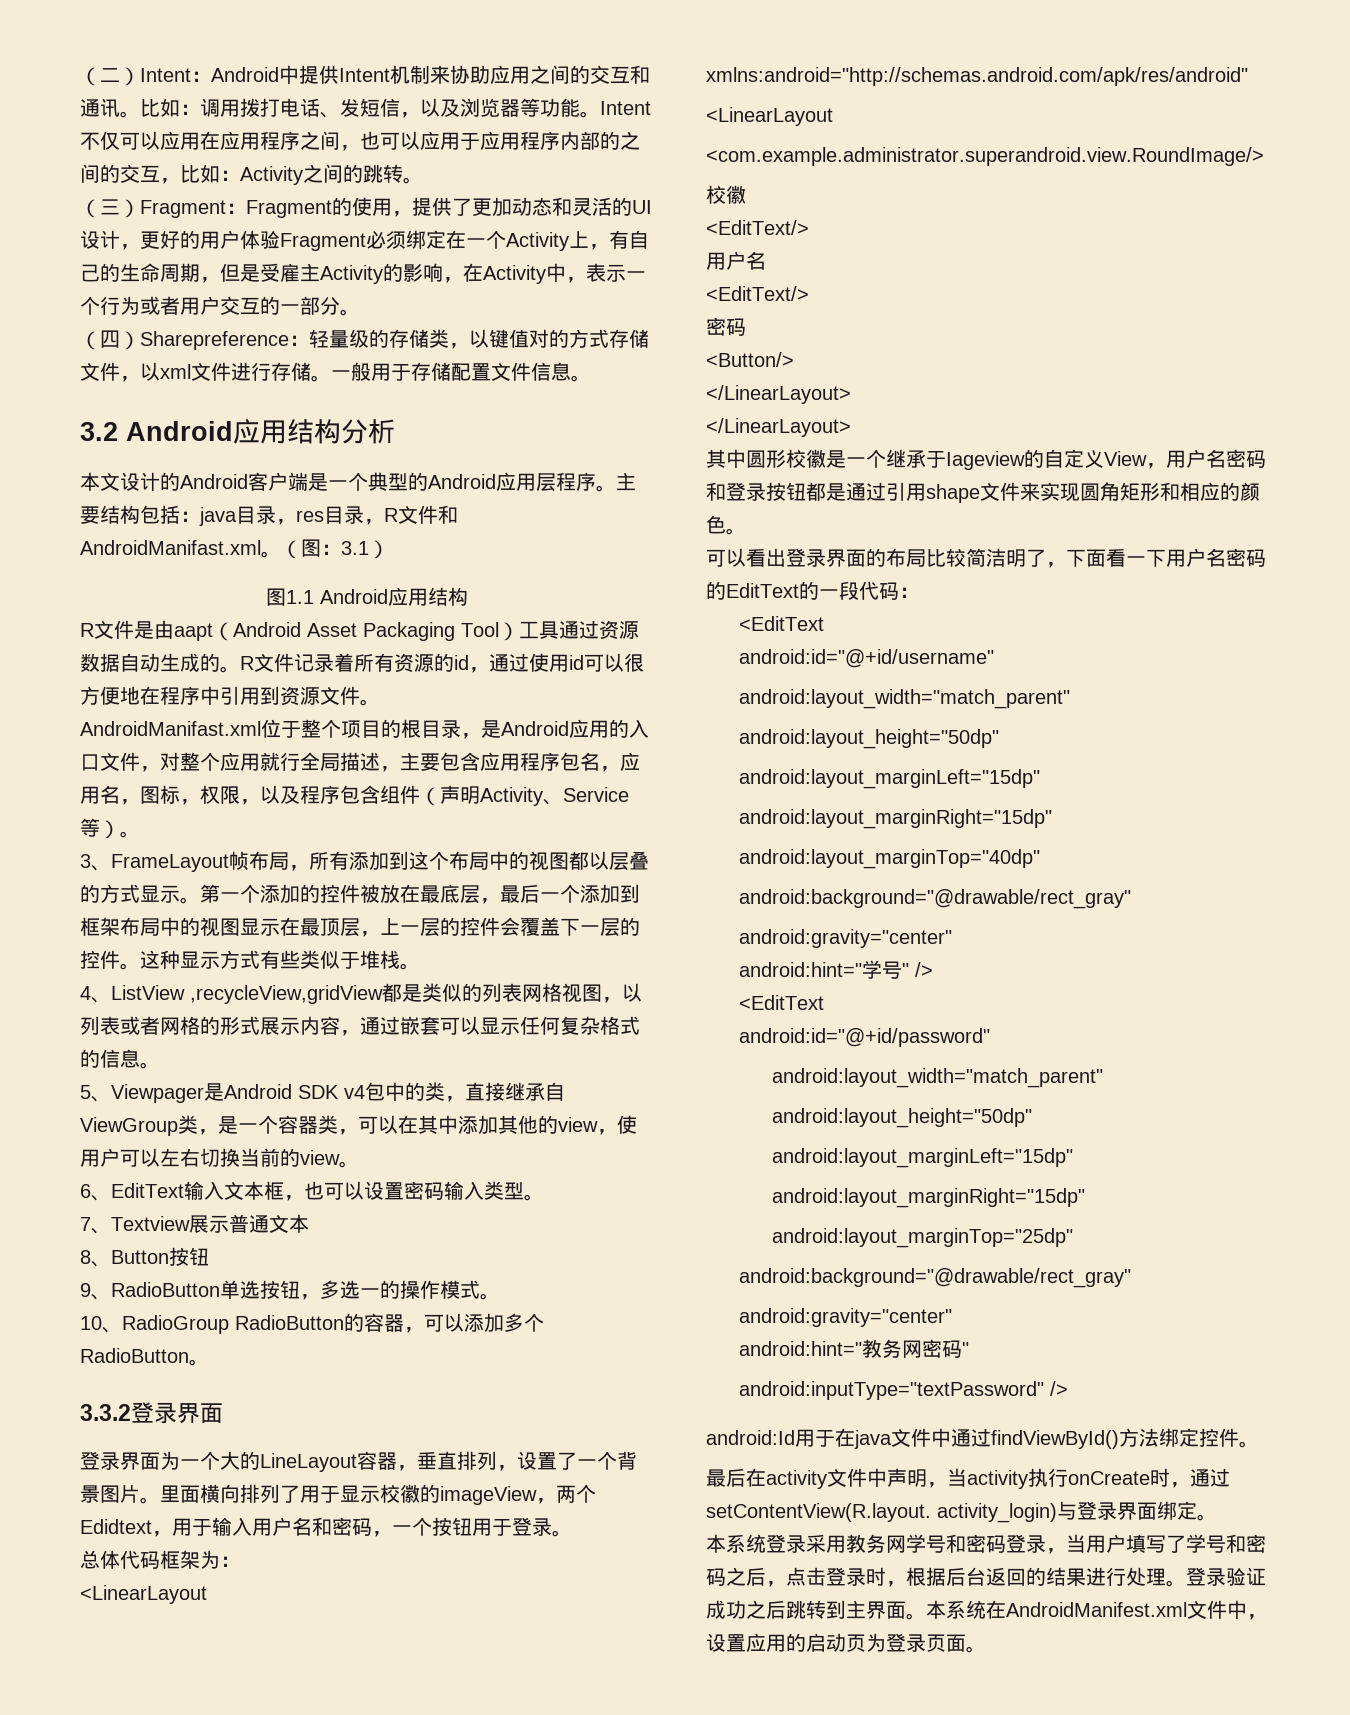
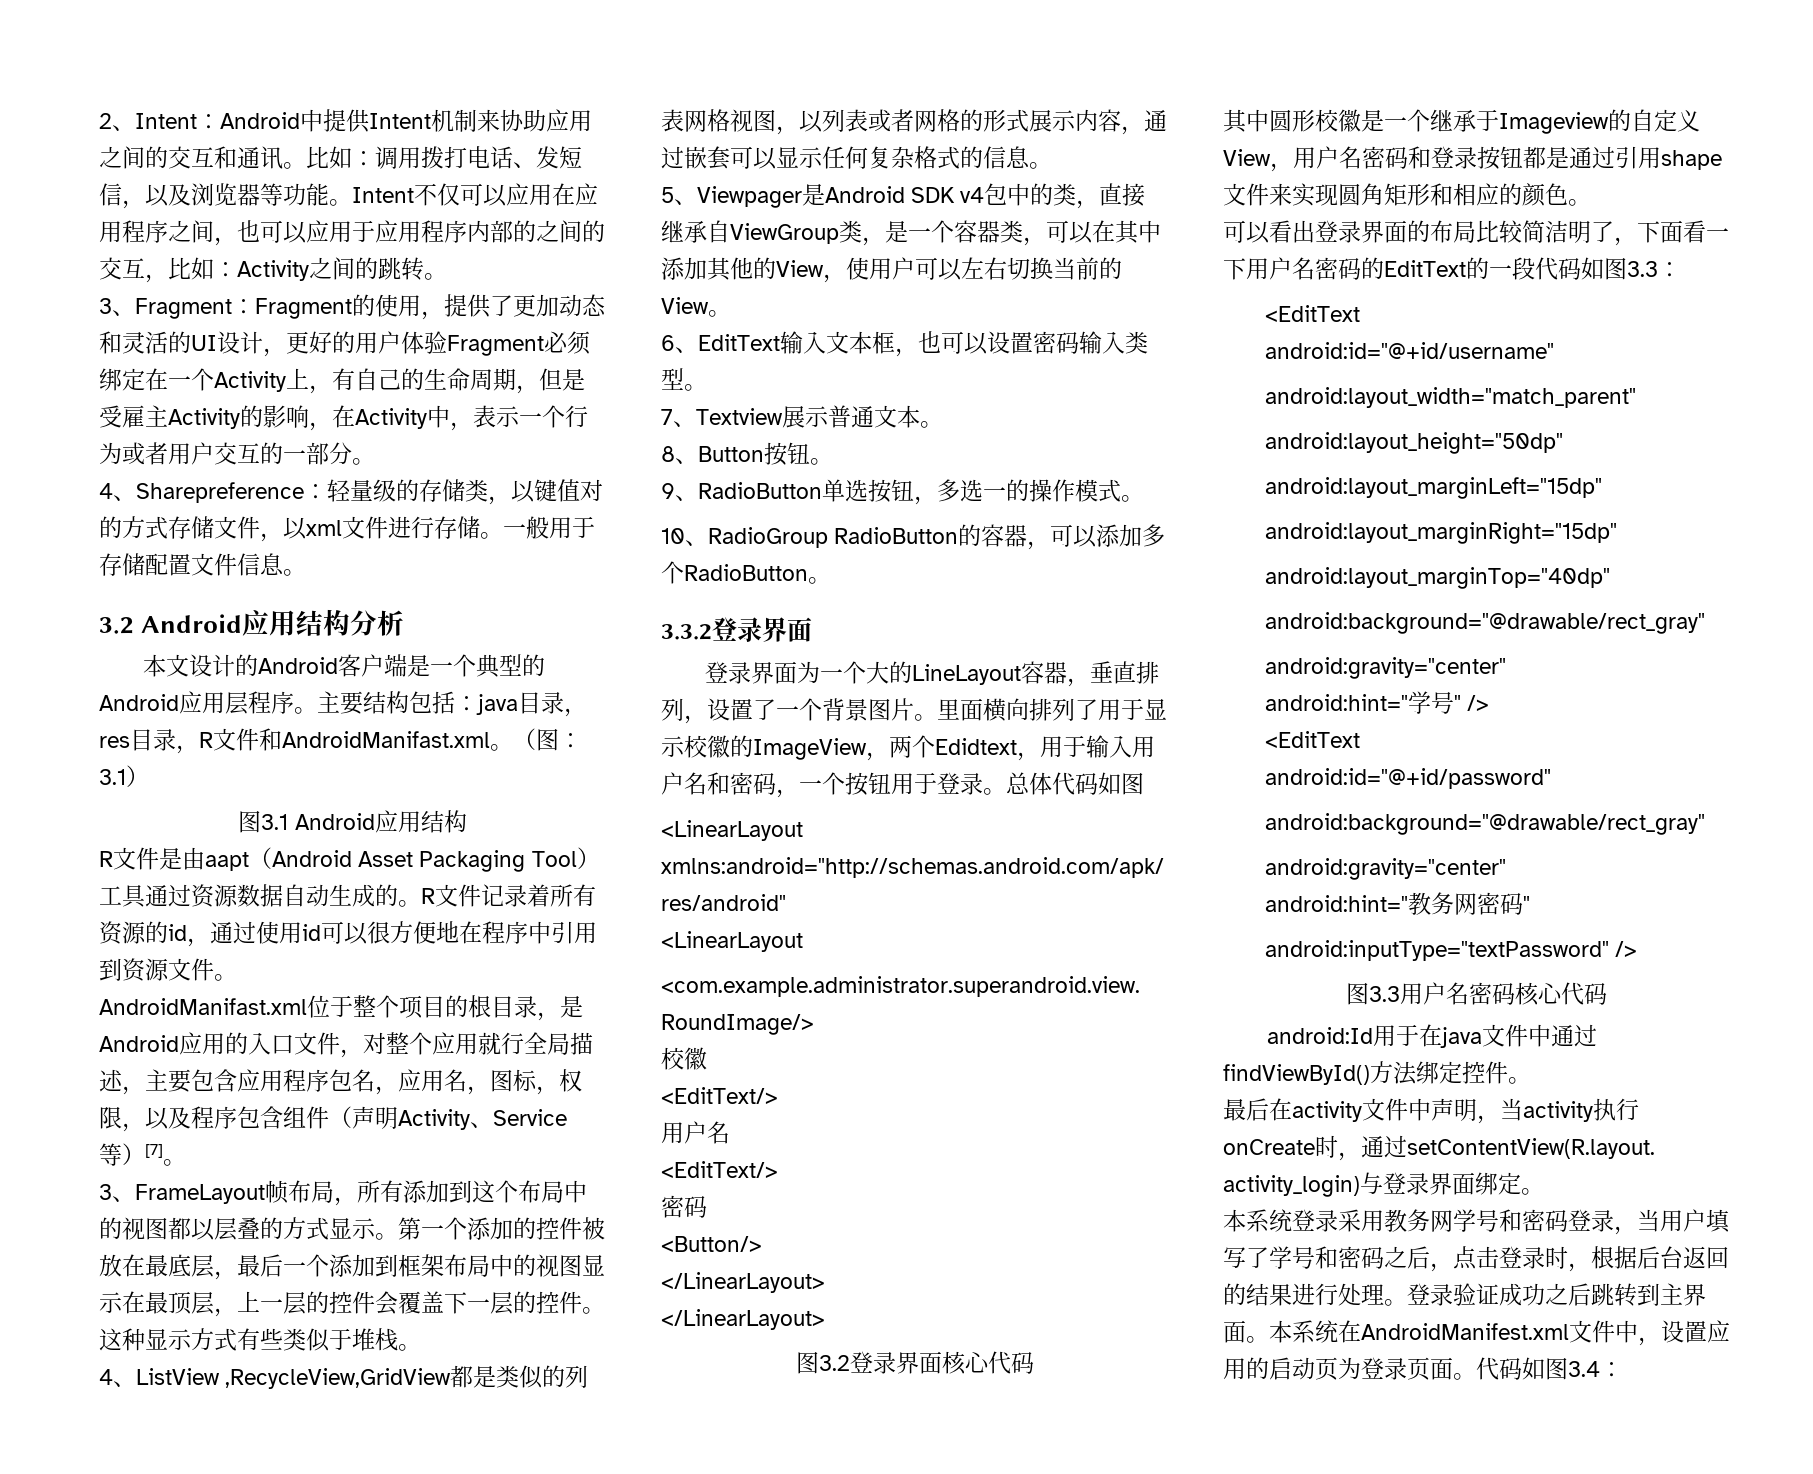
[80,67,140,86] （二） -> [99,113,135,131] 2、
[80,199,140,218] （三） -> [99,298,135,316] 3、
[80,330,140,350] （四） -> [99,483,136,501] 4、
[286,590,314,604] 1.1 -> [261,814,289,830] 3.1
(120, 829) none -> [145,1144,163,1158] [7]
[190,985,383,1004] ,recycleView,gridView -> [225,1368,452,1389] ,RecycleView,GridView
[558,1117,598,1132] view -> [776,260,824,277] View
[300,1150,340,1165] view -> [661,297,709,314] View
(309, 1223) none -> [920,421,943,428] 。
(209, 1256) none -> [810,458,833,465] 。
[440,1486,537,1505] imageView -> [753,738,867,760] ImageView
(572, 1533) // -> (1006, 791) none
[160,1550,240,1569] 框架为： -> [1098,772,1144,795] 如图
(851, 427) none -> [795,1351,1034,1375] // 图3.2登录界面核心代码
[946,451,1025,470] Iageview -> [1499,112,1609,134] Imageview
(899, 591) none -> [1581,257,1658,280] 如图3.3
[771,1068,1103,1088] [771,1108,1032,1128] [771,1148,1073,1168] [771,1188,1085,1208] [771,1228,1073,1248] // android:layout_width="match_parent" // android:layout_height="50dp" // android:layout_marginLeft="15dp" // android:layout_marginRight="15dp" // android:layout_marginTop="25dp" -> (1551, 778) none
(1068, 1388) none -> [1346,982,1607,1006] // 图3.3用户名密码核心代码
(986, 1649) none -> [1476,1357,1623,1380] 代码如图3.4：

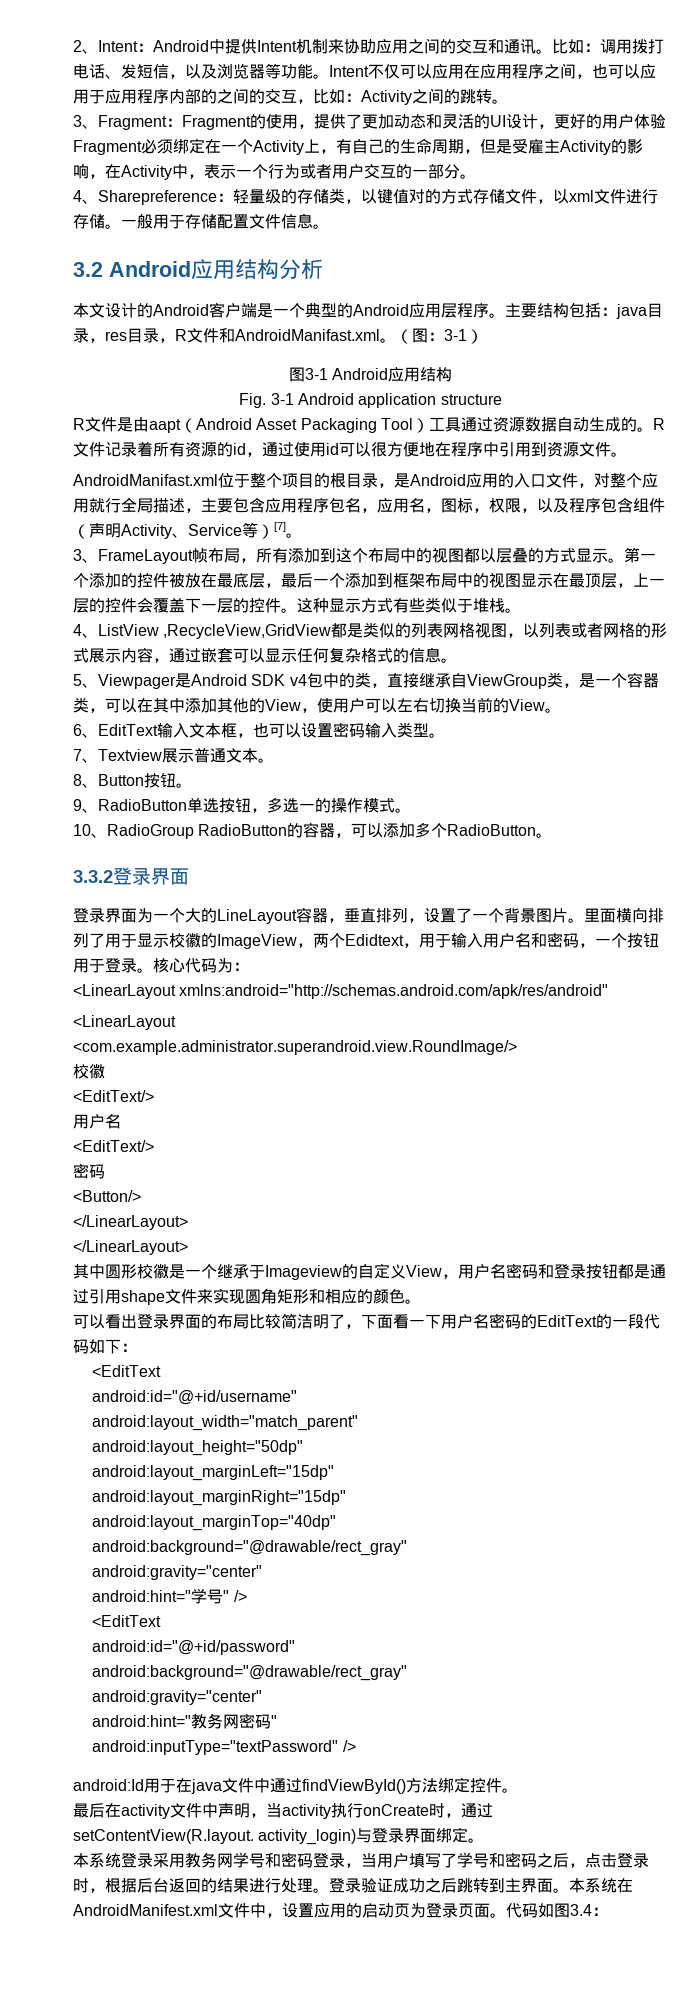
[99,769,126,785] 3.1 -> [444,329,467,341] 3-1
[261,810,467,833] 3.1 Android应用结构 -> [304,367,453,382] [239,393,502,408] 3-1 Android应用结构 // Fig. 3-1 Android application structure
[1006,772,1144,795] 总体代码如图 -> [153,958,249,973] 核心代码为：
[795,1351,1034,1375] // 图3.2登录界面核心代码 -> (188, 1247) none
[1604,257,1658,280] 图3.3 -> [105,1339,121,1354] 下
[1346,982,1607,1006] // 图3.3用户名密码核心代码 -> (356, 1746) none

